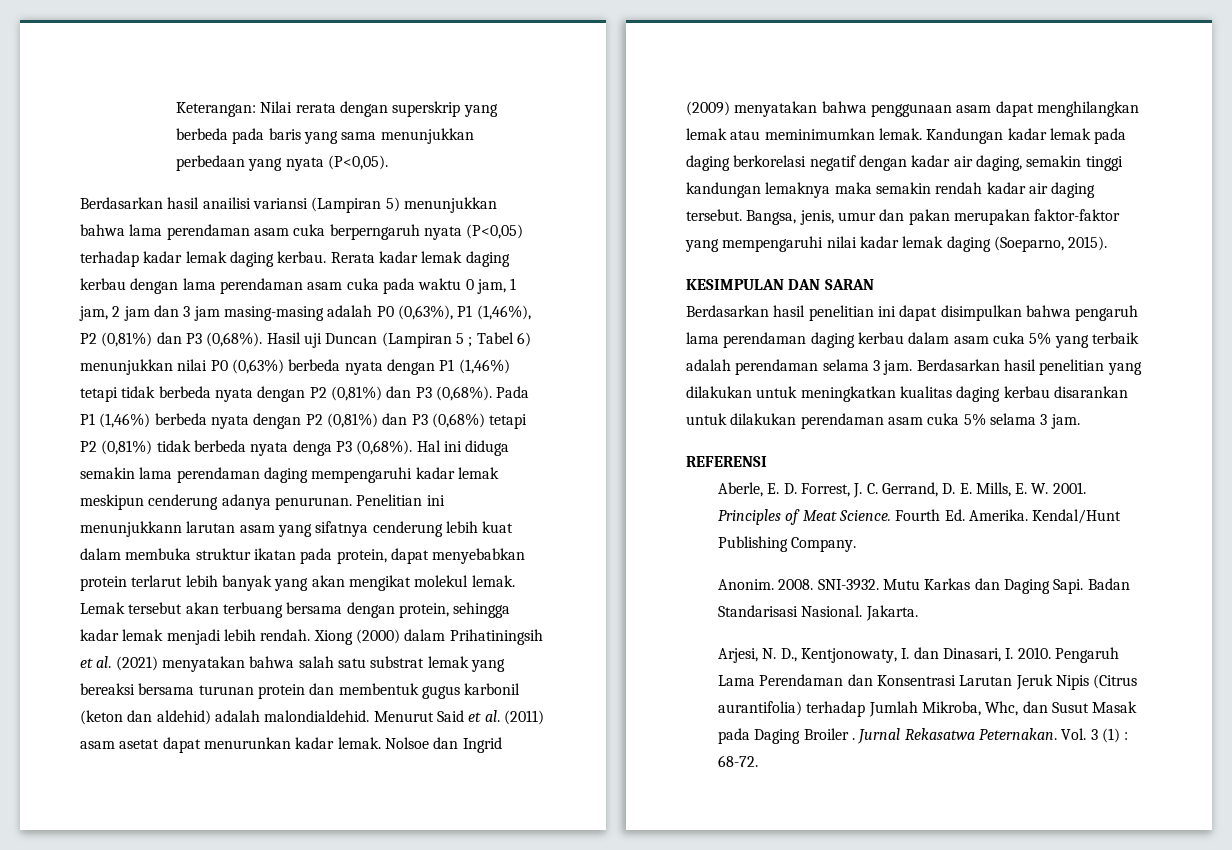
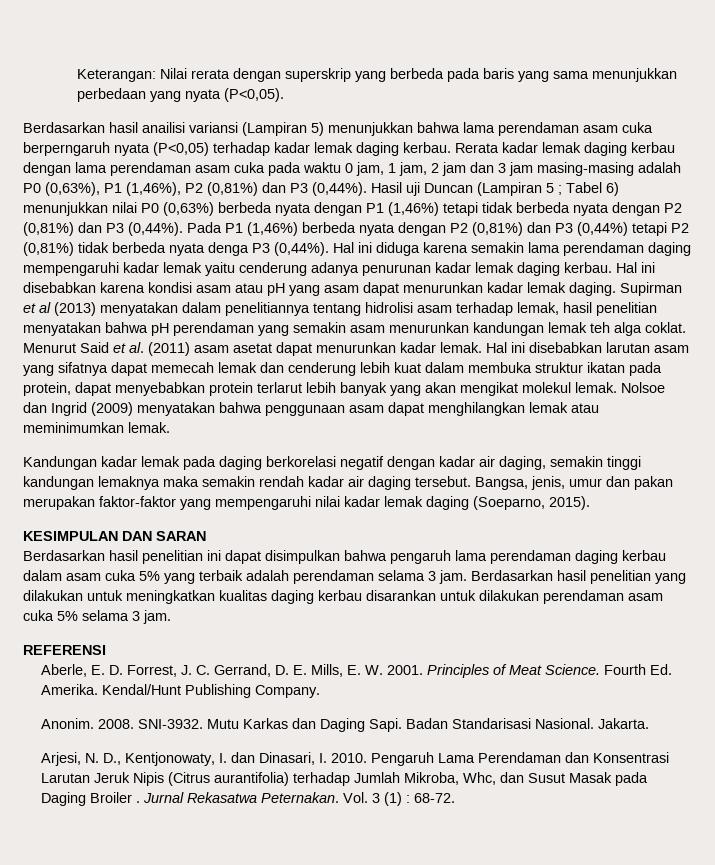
[206,332,263,347] (0,68%). -> [312,182,367,196] (0,44%).
[435,386,492,401] (0,68%). -> [128,222,183,236] (0,44%).
[431,413,485,428] (0,68%) -> [577,222,628,236] (0,44%)
[356,440,413,455] (0,68%). -> [274,242,329,256] (0,44%).
(510, 448) none -> [423,242,468,253] karena
[80,494,144,510] meskipun -> [205,262,235,276] yaitu
[274,494,445,510] [80,521,369,537] penurunan. Penelitian ini menunjukkann larutan asam yang sifatnya -> [362,262,655,276] [23,282,682,296] [23,302,657,316] [23,322,686,336] [23,342,689,356] [23,362,284,376] penurunan kadar lemak daging kerbau. Hal ini disebabkan karena kondisi asam atau pH yang asam dapat menurunkan kadar lemak daging. Supirman et al (2013) menyatakan dalam penelitiannya tentang hidrolisi asam terhadap lemak, hasil penelitian menyatakan bahwa pH perendaman yang semakin asam menurunkan kandungan lemak teh alga coklat. Menurut Said et al. (2011) asam asetat dapat menurunkan kadar lemak. Hal ini disebabkan larutan asam yang sifatnya dapat memecah lemak dan
[80,602,511,618] [80,629,543,645] [80,656,505,672] [80,683,521,699] [80,710,544,725] [80,737,381,753] Lemak tersebut akan terbuang bersama dengan protein, sehingga kadar lemak menjadi lebih rendah. Xiong (2000) dalam Prihatiningsih et al. (2021) menyatakan bahwa salah satu substrat lemak yang bereaksi bersama turunan protein dan membentuk gugus karbonil (keton dan aldehid) adalah malondialdehid. Menurut Said et al. (2011) asam asetat dapat menurunkan kadar lemak. -> (617, 387) none
(922, 134) none -> (170, 427) //

